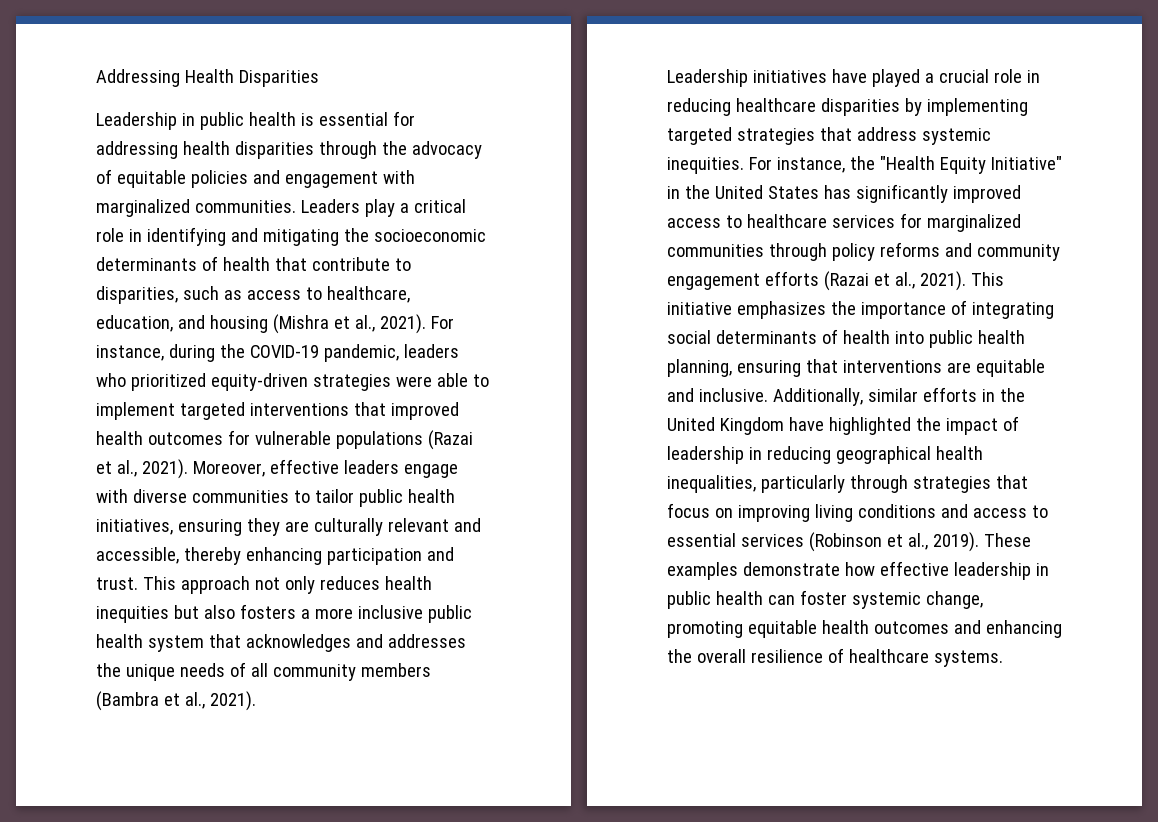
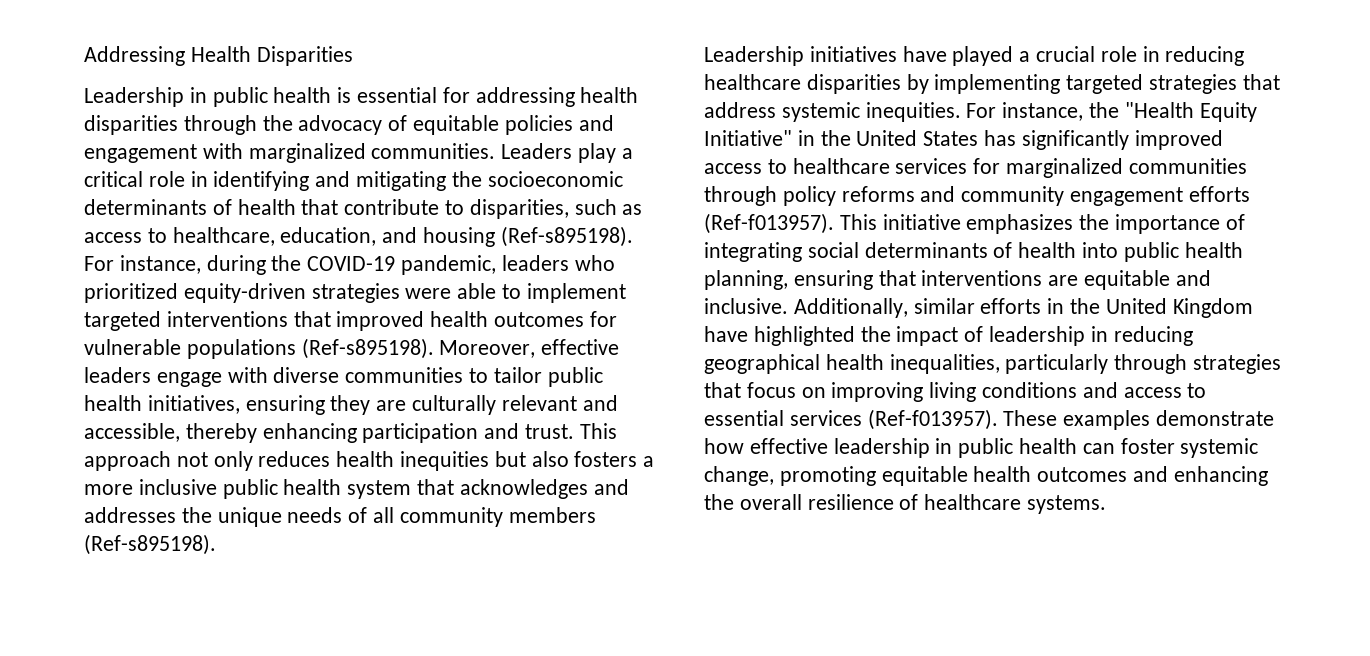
[272,314,426,334] (Mishra et al., 2021). -> [500,226,633,247] (Ref-s895198).
[427,430,473,450] [96,459,188,479] (Razai et al., 2021). -> [301,338,434,359] (Ref-s895198).
[96,691,256,711] (Bambra et al., 2021). -> [84,534,216,555] (Ref-s895198).
[823,271,966,291] (Razai et al., 2021). -> [704,213,834,234] (Ref-f013957).
[808,532,979,552] (Robinson et al., 2019). -> [867,409,998,430] (Ref-f013957).

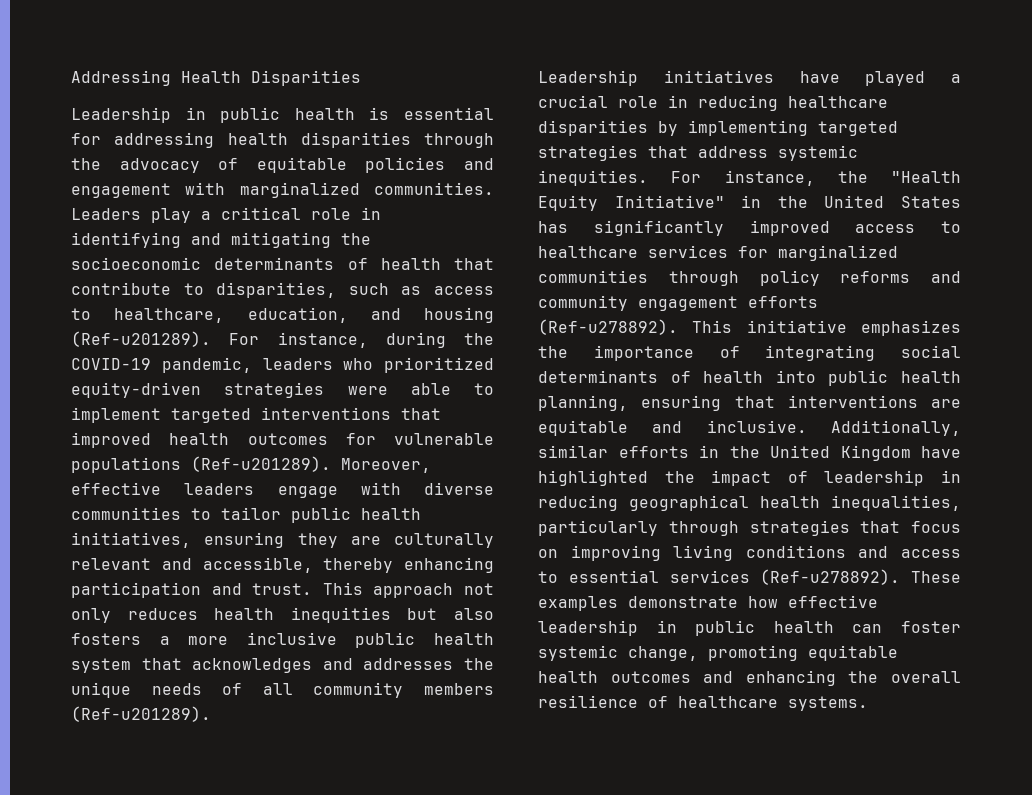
[500,226,633,247] (Ref-s895198). -> [71,331,211,347] (Ref-u201289).
[301,338,434,359] (Ref-s895198). -> [191,456,331,472] (Ref-u201289).
[84,534,216,555] (Ref-s895198). -> [71,706,211,722] (Ref-u201289).
[704,213,834,234] (Ref-f013957). -> [538,319,678,335] (Ref-u278892).
[867,409,998,430] (Ref-f013957). -> [760,569,901,585] (Ref-u278892).

